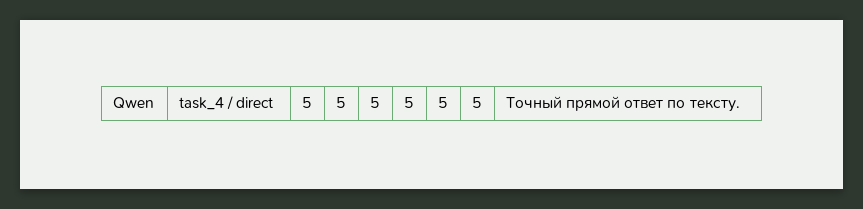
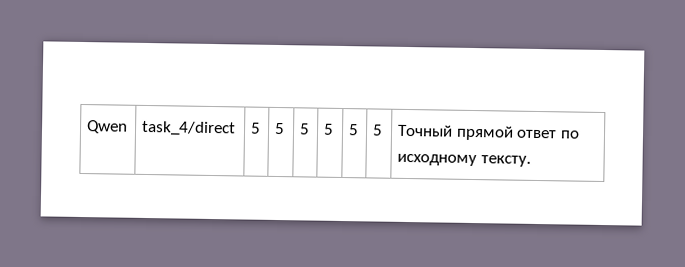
[178,96,274,110] task_4 / direct -> [141,120,237,137] task_4/direct
(686, 104) none -> [397,153,478,167] исходному

